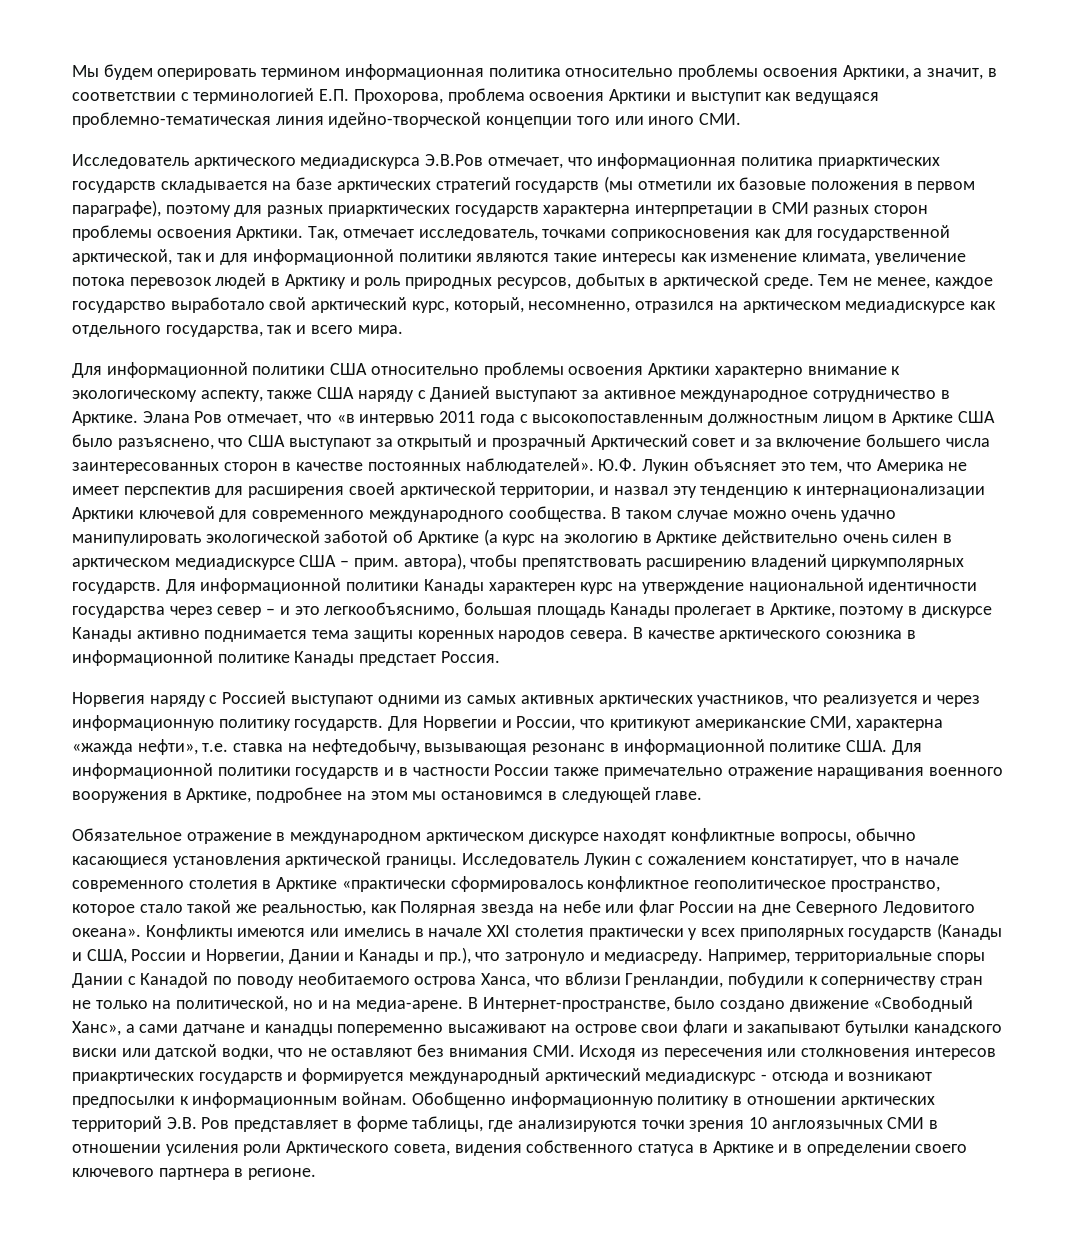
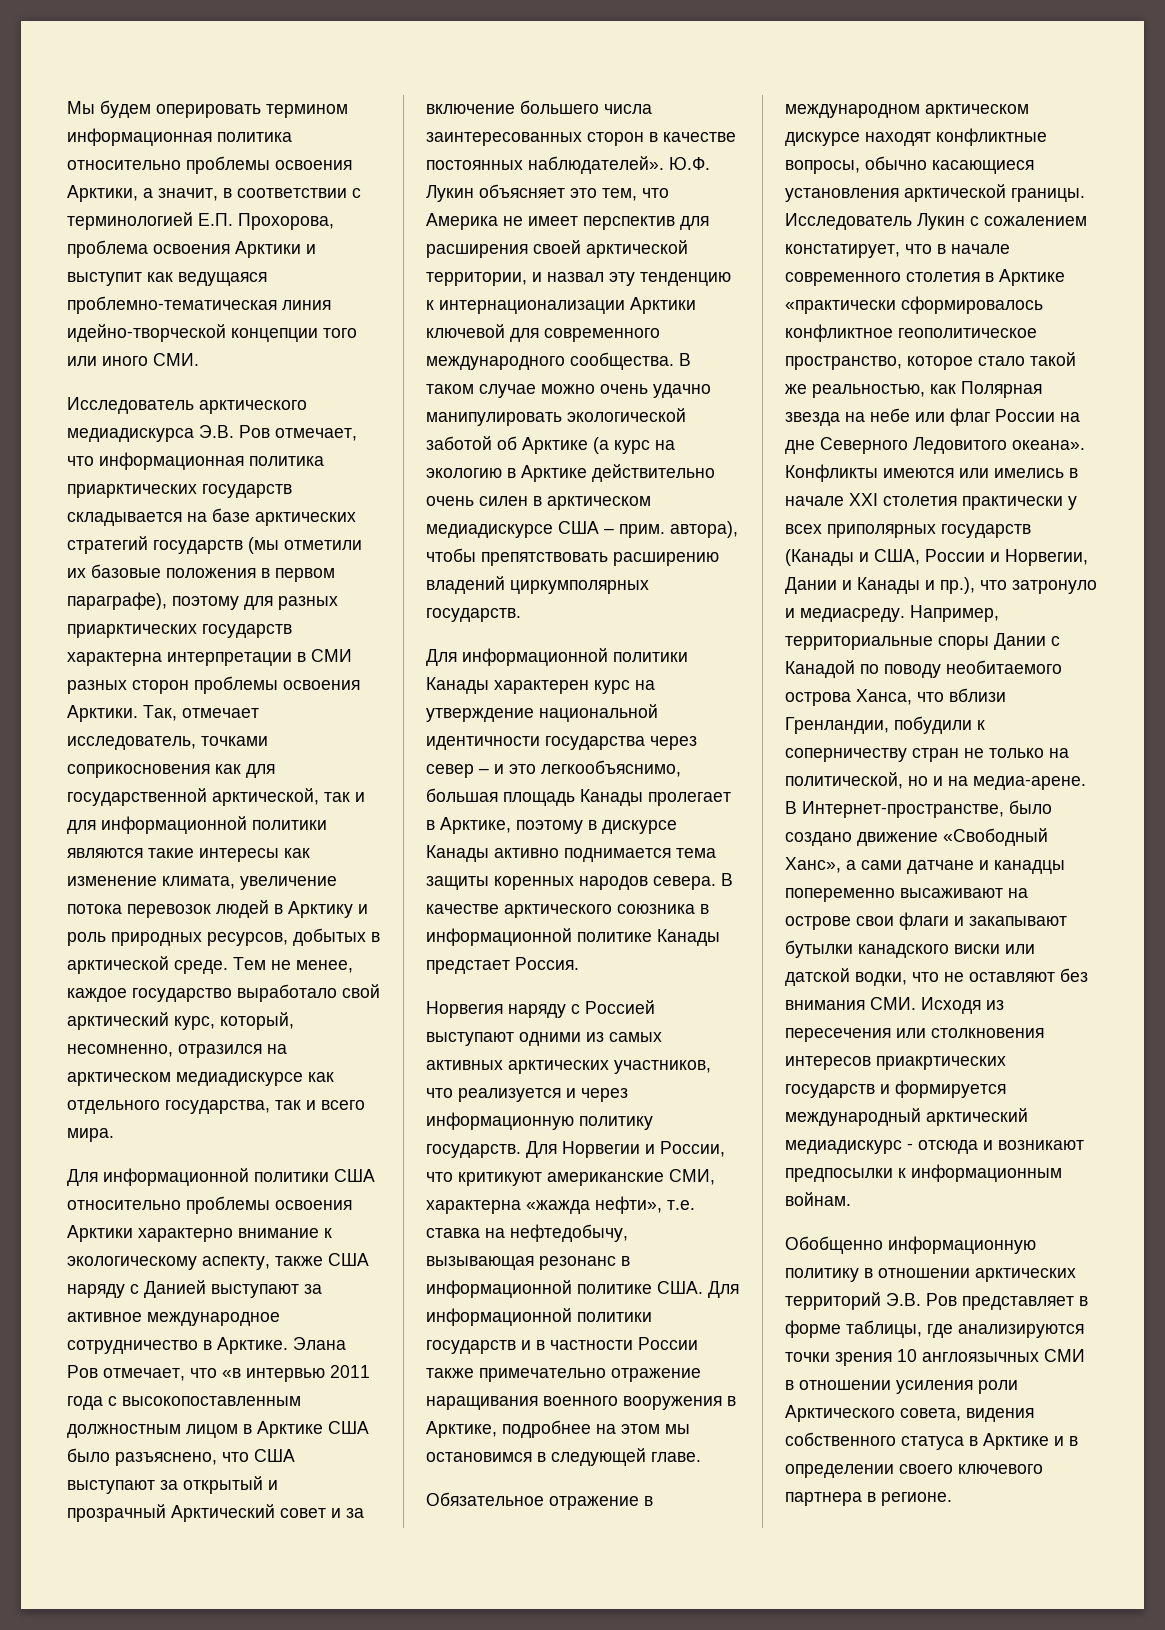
[425,154,484,166] Э.В.Ров -> [199,425,270,438] Э.В. Ров
(161, 588) none -> (521, 615) //
(408, 1098) none -> (851, 1199) //

